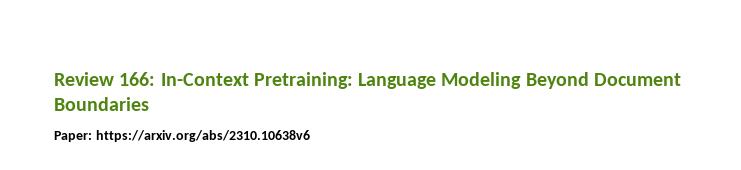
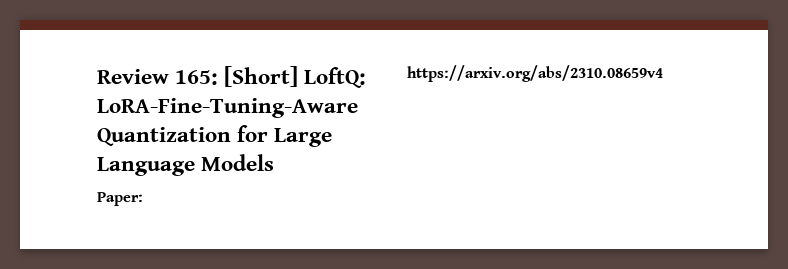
[119,72,681,89] [54,97,149,111] 166: In-Context Pretraining: Language Modeling Beyond Document Boundaries -> [175,66,367,88] [97,98,358,118] [97,125,333,147] [97,154,275,176] 165: [Short] LoftQ: LoRA-Fine-Tuning-Aware Quantization for Large Language Models
[95,130,310,142] https://arxiv.org/abs/2310.10638v6 -> [407,65,663,82] https://arxiv.org/abs/2310.08659v4

